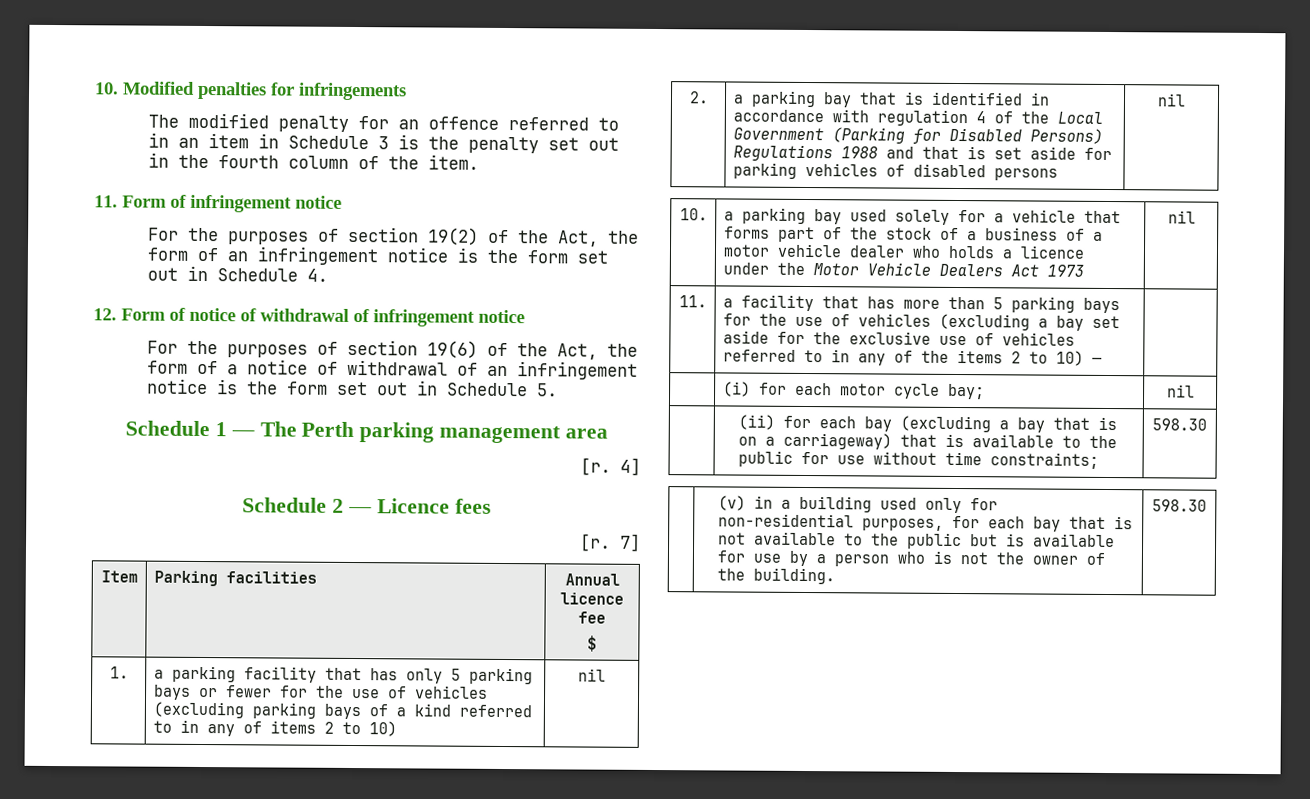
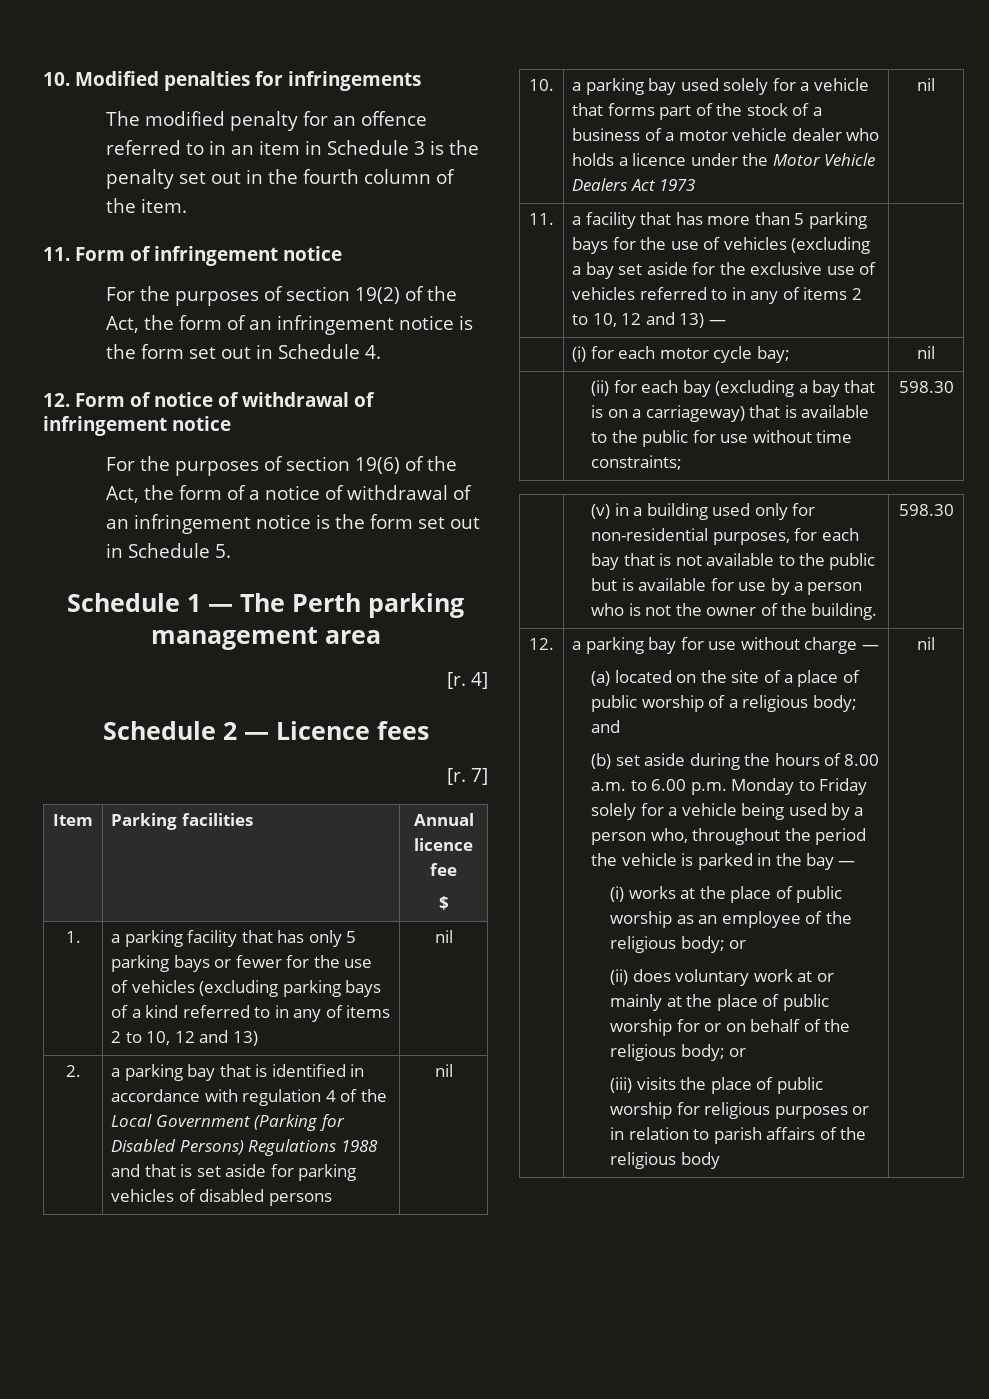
[368,721,397,737] 10) -> [146,1030,258,1046] 10, 12 and 13)
[920,349,1084,366] the items 2 to 10) -> [803,287,862,300] [572,312,705,328] items 2 to 10, 12 and 13)
(1207, 505) none -> [529,638,554,650] [572,637,879,654] [591,670,860,687] [591,695,857,712] [591,720,621,733] [591,753,880,770] [591,778,867,795] [591,803,864,820] [591,828,867,845] [591,853,856,870] [610,886,842,903] [610,911,852,928] [610,936,747,953] [610,969,834,986] [610,994,829,1011] [610,1019,850,1036] [610,1044,747,1061] [610,1077,823,1094] [610,1102,870,1119] [610,1127,866,1144] [610,1152,720,1169] [917,637,935,650] // 12. | a parking bay for use without charge — // (a) located on the site of a place of public worship of a religious body; and // (b) set aside during the hours of 8.00 a.m. to 6.00 p.m. Monday to Friday solely for a vehicle being used by a person who, throughout the period the vehicle is parked in the bay — // (i) works at the place of public worship as an employee of the religious body; or // (ii) does voluntary work at or mainly at the place of public worship for or on behalf of the religious body; or // (iii) visits the place of public worship for religious purposes or in relation to parish affairs of the religious body | nil

